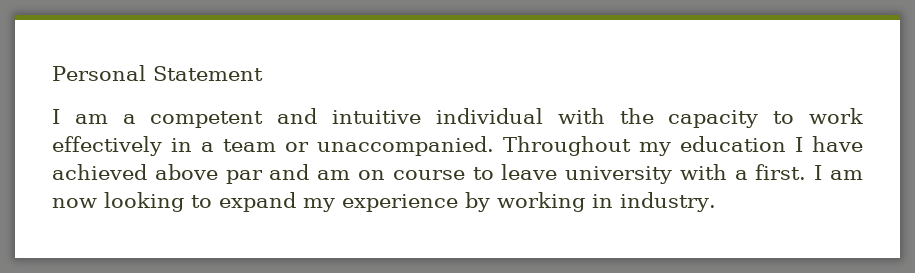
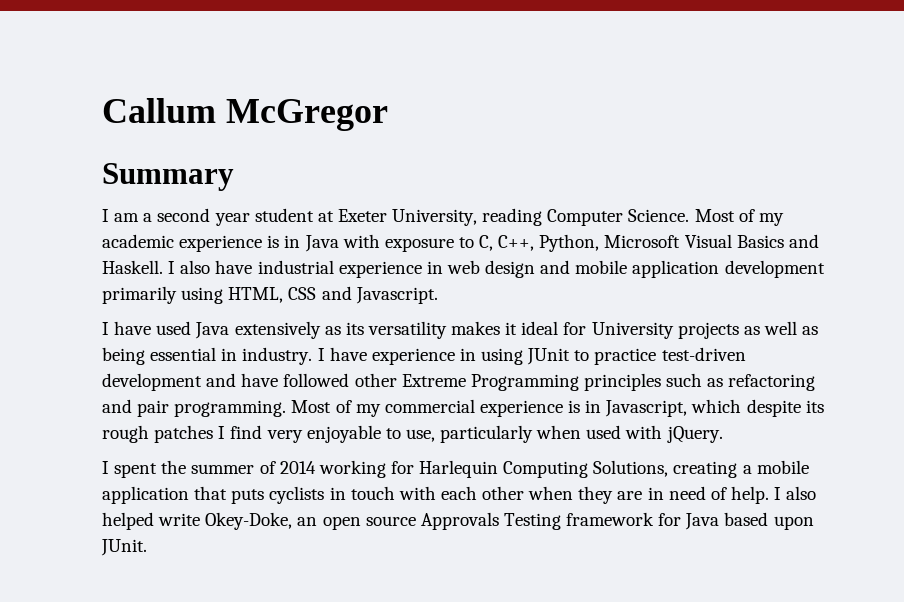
[52,65,263,81] Personal Statement -> [102,98,388,131] [102,163,234,191] Callum McGregor // Summary
[150,108,864,128] [52,136,863,156] [52,164,864,184] [52,192,716,212] competent and intuitive individual with the capacity to work effectively in a team or unaccompanied. Throughout my education I have achieved above par and am on course to leave university with a first. I am now looking to expand my experience by working in industry. -> [157,208,784,226] [102,234,819,252] [102,260,825,278] [102,286,438,304] [102,321,819,339] [102,347,746,365] [102,373,816,391] [102,399,824,417] [102,425,723,443] [102,460,809,478] [102,486,817,504] [102,512,814,530] [101,539,147,556] second year student at Exeter University, reading Computer Science. Most of my academic experience is in Java with exposure to C, C++, Python, Microsoft Visual Basics and Haskell. I also have industrial experience in web design and mobile application development primarily using HTML, CSS and Javascript. // I have used Java extensively as its versatility makes it ideal for University projects as well as being essential in industry. I have experience in using JUnit to practice test-driven development and have followed other Extreme Programming principles such as refactoring and pair programming. Most of my commercial experience is in Javascript, which despite its rough patches I find very enjoyable to use, particularly when used with jQuery. // I spent the summer of 2014 working for Harlequin Computing Solutions, creating a mobile application that puts cyclists in touch with each other when they are in need of help. I also helped write Okey-Doke, an open source Approvals Testing framework for Java based upon JUnit.

